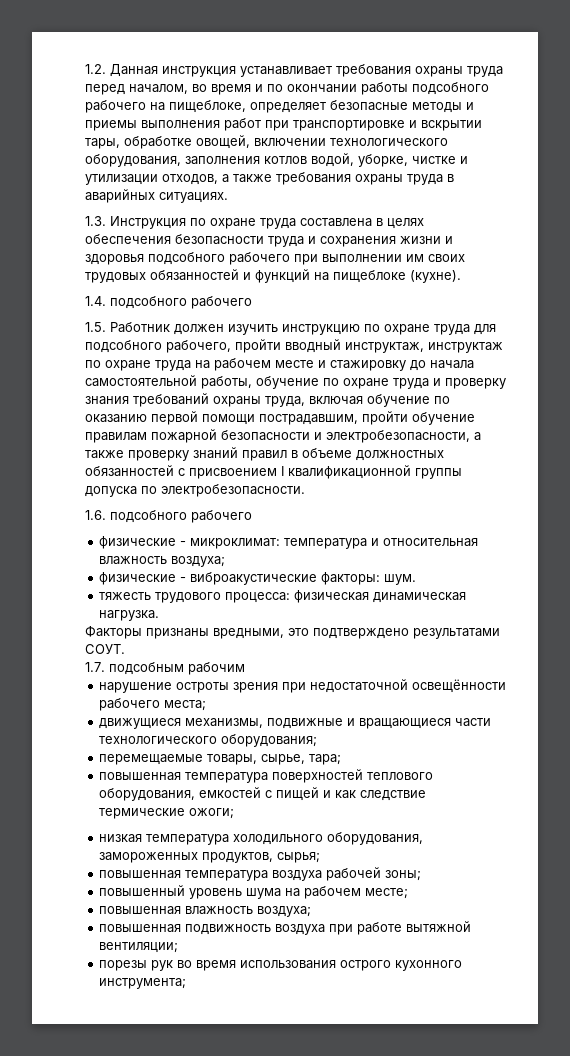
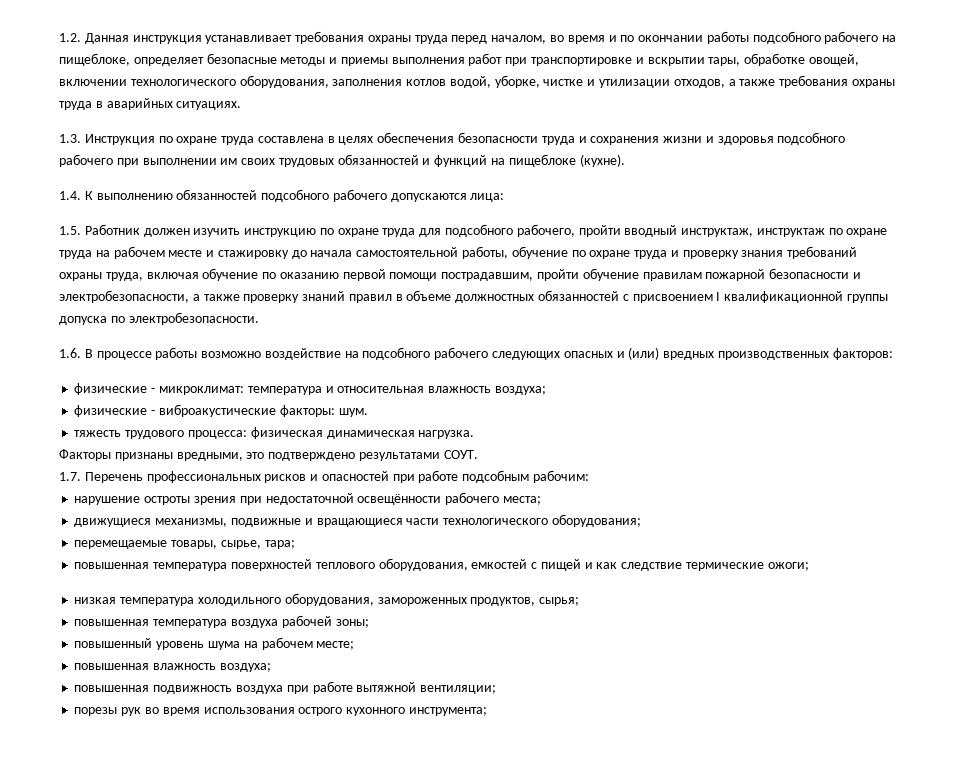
[110,296,252,309] подсобного рабочего -> [84,189,505,202] К выполнению обязанностей подсобного рабочего допускаются лица:
[110,510,252,523] подсобного рабочего -> [84,347,893,360] В процессе работы возможно воздействие на подсобного рабочего следующих опасных и (или) вредных производственных факторов:
[109,662,245,675] подсобным рабочим -> [84,470,590,483] Перечень профессиональных рисков и опасностей при работе подсобным рабочим:

